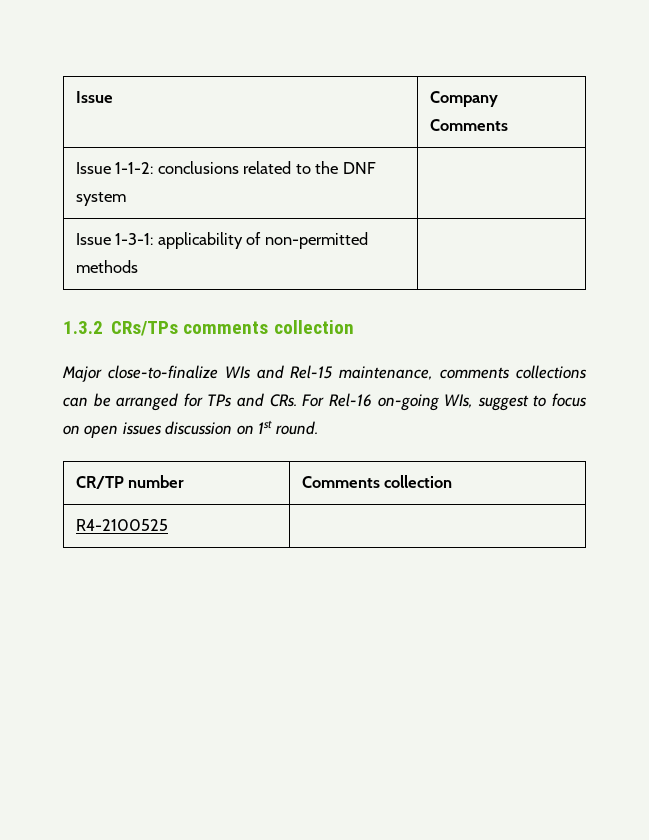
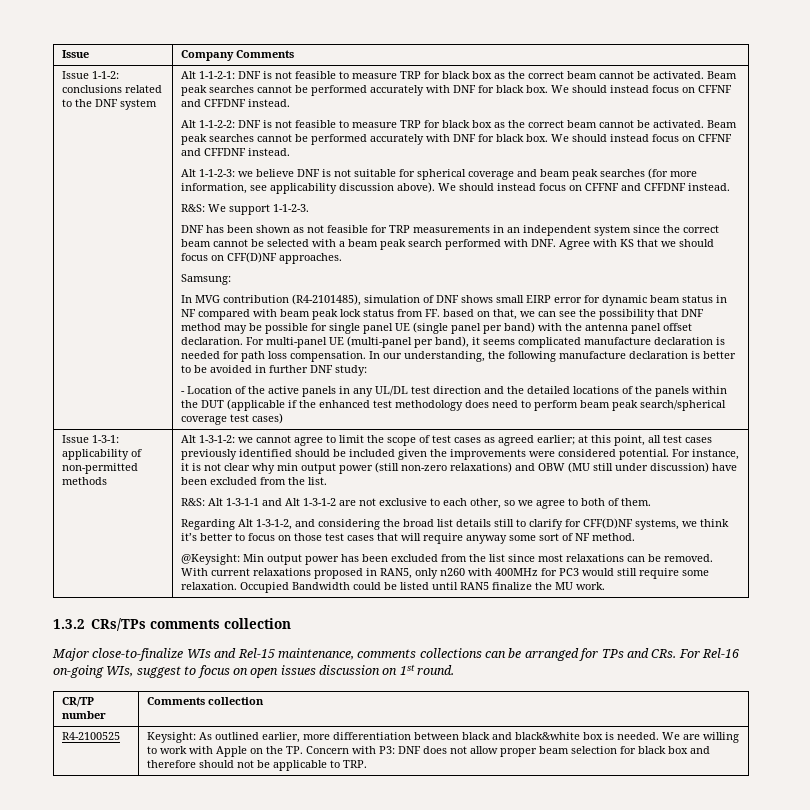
(126, 199) none -> [181,71,738,79] [181,85,733,96] [181,99,291,107] [181,120,738,128] [181,134,733,145] [181,148,291,156] [181,168,698,180] [181,182,731,194] [181,204,310,215] [181,225,720,236] [181,239,715,250] [181,252,343,264] [181,274,232,285] [181,294,728,306] [181,309,705,320] [181,322,693,334] [181,336,726,348] [181,351,737,362] [181,365,368,376] [181,386,728,397] [181,399,727,411] [181,413,284,425] Alt 1-1-2-1: DNF is not feasible to measure TRP for black box as the correct beam cannot be activated. Beam peak searches cannot be performed accurately with DNF for black box. We should instead focus on CFFNF and CFFDNF instead. // Alt 1-1-2-2: DNF is not feasible to measure TRP for black box as the correct beam cannot be activated. Beam peak searches cannot be performed accurately with DNF for black box. We should instead focus on CFFNF and CFFDNF instead. // Alt 1-1-2-3: we believe DNF is not suitable for spherical coverage and beam peak searches (for more information, see applicability discussion above). We should instead focus on CFFNF and CFFDNF instead. // R&S: We support 1-1-2-3. // DNF has been shown as not feasible for TRP measurements in an independent system since the correct beam cannot be selected with a beam peak search performed with DNF. Agree with KS that we should focus on CFF(D)NF approaches. // Samsung: // In MVG contribution (R4-2101485), simulation of DNF shows small EIRP error for dynamic beam status in NF compared with beam peak lock status from FF. based on that, we can see the possibility that DNF method may be possible for single panel UE (single panel per band) with the antenna panel offset declaration. For multi-panel UE (multi-panel per band), it seems complicated manufacture declaration is needed for path loss compensation. In our understanding, the following manufacture declaration is better to be avoided in further DNF study: // - Location of the active panels in any UL/DL test direction and the detailed locations of the panels within the DUT (applicable if the enhanced test methodology does need to perform beam peak search/spherical coverage test cases)
(138, 266) none -> [181,435,713,446] [181,449,740,460] [181,462,738,474] [181,477,328,485] [181,498,652,509] [181,518,730,530] [181,533,636,544] [181,554,714,565] [181,568,710,579] [181,582,606,593] Alt 1-3-1-2: we cannot agree to limit the scope of test cases as agreed earlier; at this point, all test cases previously identified should be included given the improvements were considered potential. For instance, it is not clear why min output power (still non-zero relaxations) and OBW (MU still under discussion) have been excluded from the list. // R&S: Alt 1-3-1-1 and Alt 1-3-1-2 are not exclusive to each other, so we agree to both of them. // Regarding Alt 1-3-1-2, and considering the broad list details still to clarify for CFF(D)NF systems, we think it’s better to focus on those test cases that will require anyway some sort of NF method. // @Keysight: Min output power has been excluded from the list since most relaxations can be removed. With current relaxations proposed in RAN5, only n260 with 400MHz for PC3 would still require some relaxation. Occupied Bandwidth could be listed until RAN5 finalize the MU work.
(168, 525) none -> [147,732,740,743] [147,746,711,757] [147,760,368,771] Keysight: As outlined earlier, more differentiation between black and black&white box is needed. We are willing to work with Apple on the TP. Concern with P3: DNF does not allow proper beam selection for black box and therefore should not be applicable to TRP.

